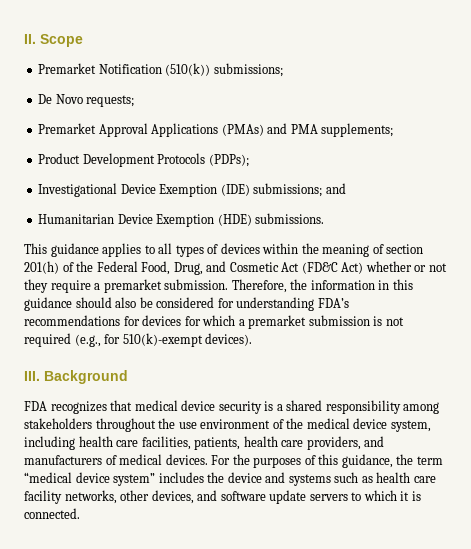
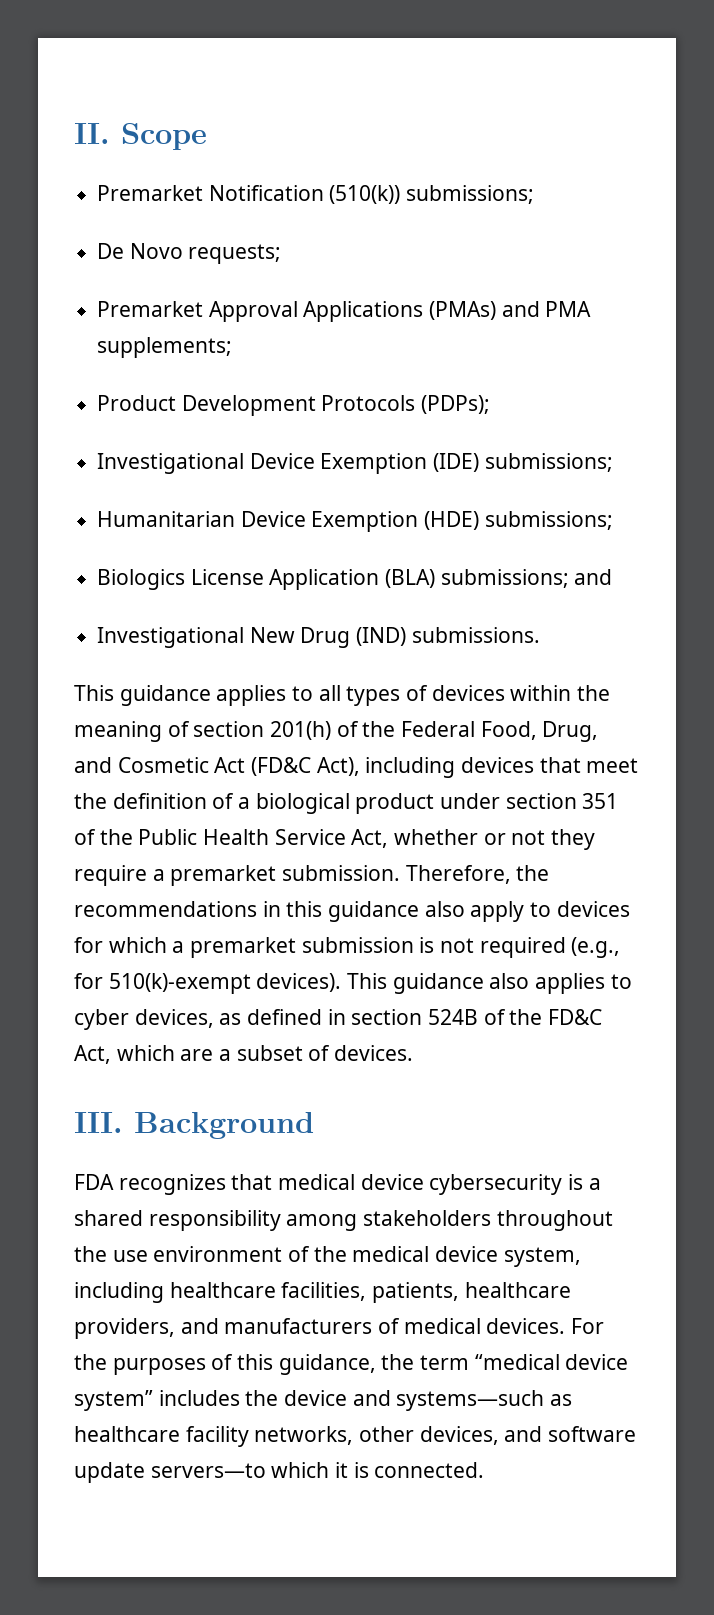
[325,183,346,194] and -> (613, 462) none
(252, 220) none -> [484,511,613,530] [97,569,613,590] [97,627,407,648] submissions; // Biologics License Application (BLA) submissions; and // Investigational New Drug (IND)
[341,262,364,274] Act) -> [316,757,639,778] [74,793,619,814] [74,829,389,848] Act), including devices that meet the definition of a biological product under section 351 of the Public Health Service Act,
[310,280,375,290] information -> [74,901,257,917] recommendations
[75,297,349,311] [24,315,140,326] should also be considered for understanding FDA’s recommendations for -> [424,901,552,922] also apply to
(253, 339) none -> [347,973,632,994] [74,1009,603,1030] [74,1045,414,1064] This guidance also applies to cyber devices, as defined in section 524B of the FD&C Act, which are a subset of devices.
[218,401,262,414] security -> [429,1174,563,1195] cybersecurity
[78,436,304,450] health care facilities, patients, health care -> [169,1282,571,1303] healthcare facilities, patients, healthcare
[288,472,436,486] systems such as health care -> [396,1390,573,1411] [74,1426,180,1442] systems—such as healthcare
[309,492,362,501] servers to -> [150,1463,266,1478] servers—to

